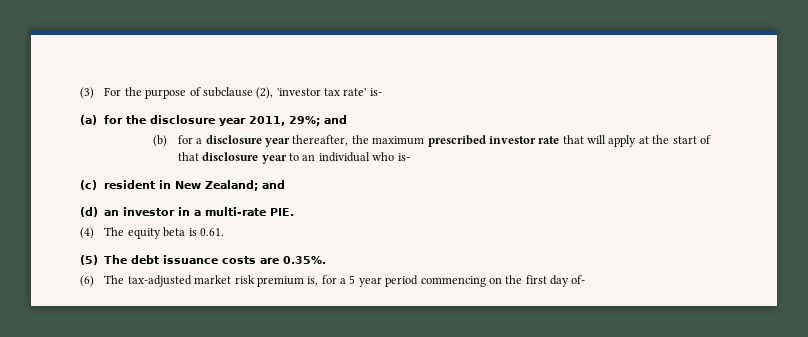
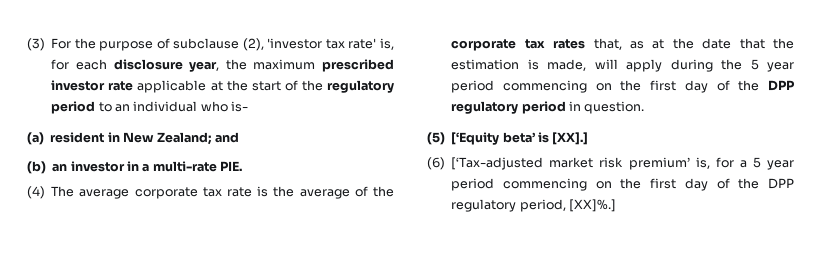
[369,88,382,96] [80,115,348,126] [153,135,349,147] is- // (a) for the disclosure year 2011, 29%; and // (b) for a disclosure year thereafter, -> [379,38,394,50] [51,59,220,72] is, for each disclosure year,
[562,135,637,147] that will apply -> [137,80,207,93] applicable
[177,152,287,164] that disclosure year -> [301,80,394,93] [51,101,96,114] the regulatory period
[80,180,97,190] (c) -> [27,132,44,145] (a)
[80,207,98,217] (d) -> [27,161,46,174] (b)
[127,227,224,239] [80,255,327,265] equity beta is 0.61. // (5) The debt issuance costs are 0.35%. -> [79,186,395,199] [451,38,794,51] [451,59,794,72] [451,80,795,93] [451,101,645,114] [427,132,589,145] average corporate tax rate is the average of the corporate tax rates that, as at the date that the estimation is made, will apply during the 5 year period commencing on the first day of the DPP regulatory period in question. // (5) [‘Equity beta’ is [XX].]
[104,275,192,287] The tax-adjusted -> [451,157,544,170] [‘Tax-adjusted
[256,276,304,287] premium -> [628,157,690,170] premium’
[571,275,586,284] of- -> [716,178,794,189] [451,199,616,212] of the DPP regulatory period, [XX]%.]

